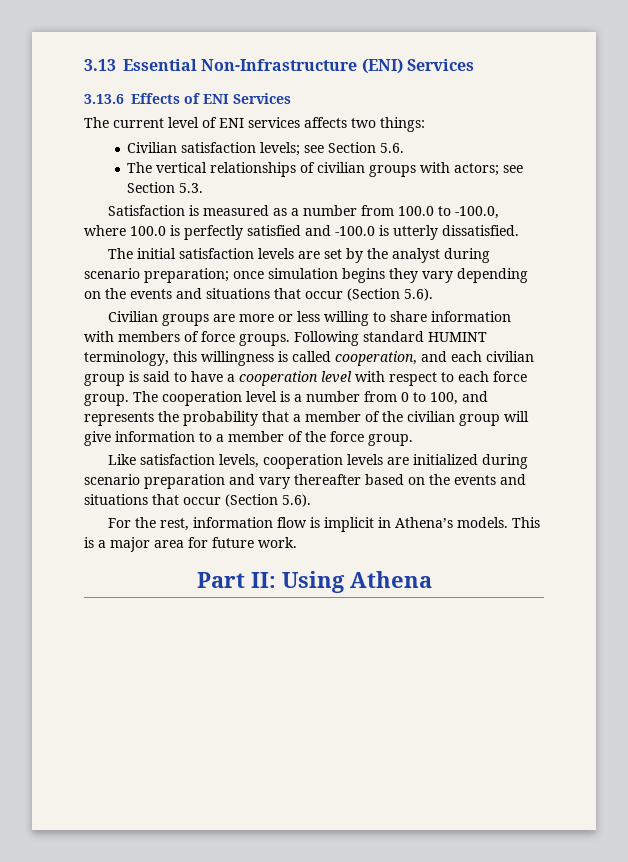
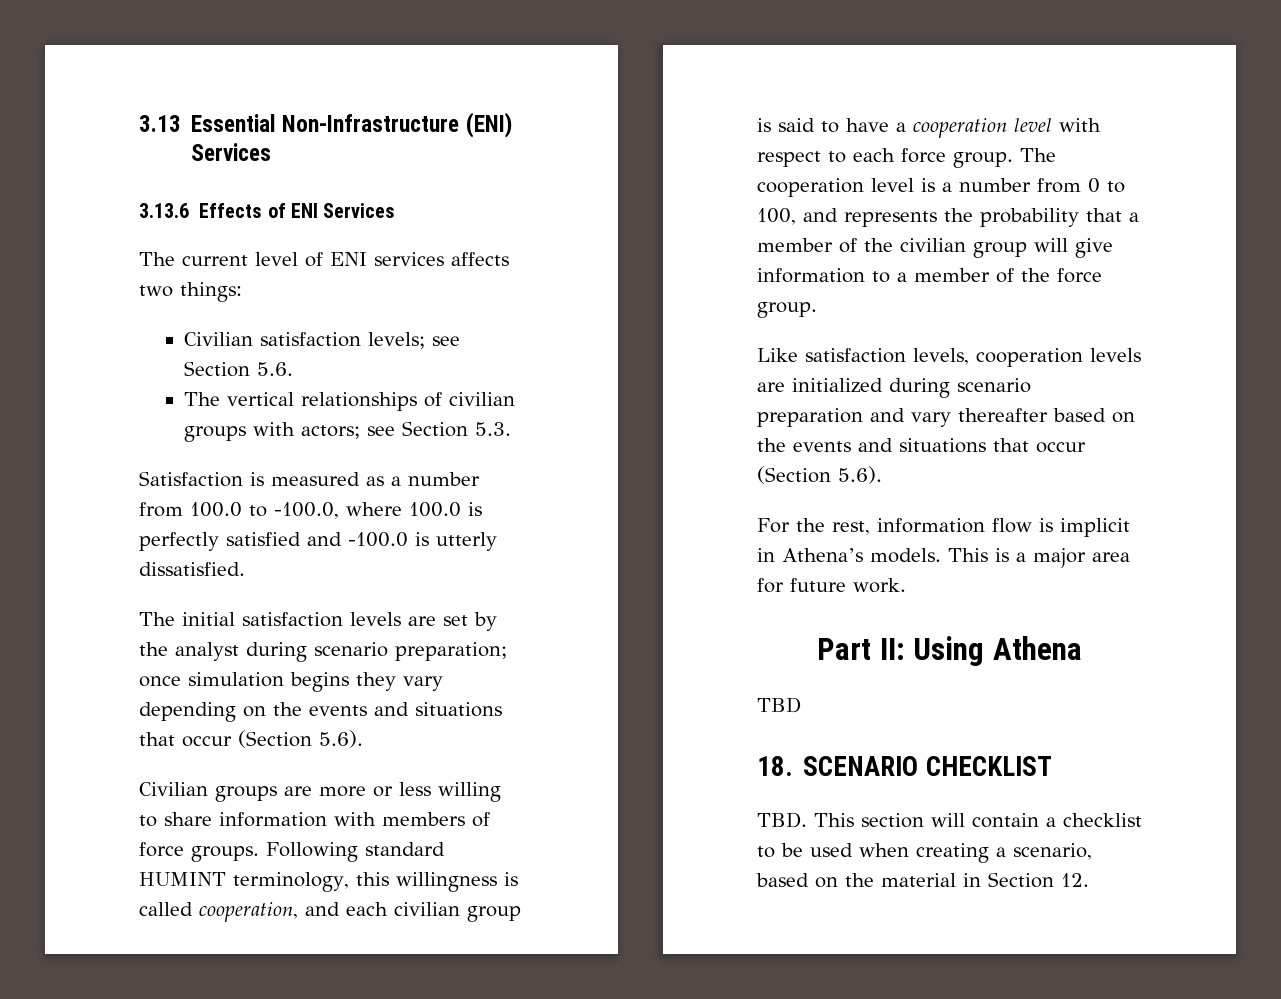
(432, 579) none -> [757,697,801,713] [757,756,1052,776] [757,812,1142,828] [757,843,1092,863] [756,872,1089,888] // TBD // 18. SCENARIO CHECKLIST // TBD. This section will contain a checklist to be used when creating a scenario, based on the material in Section 12.

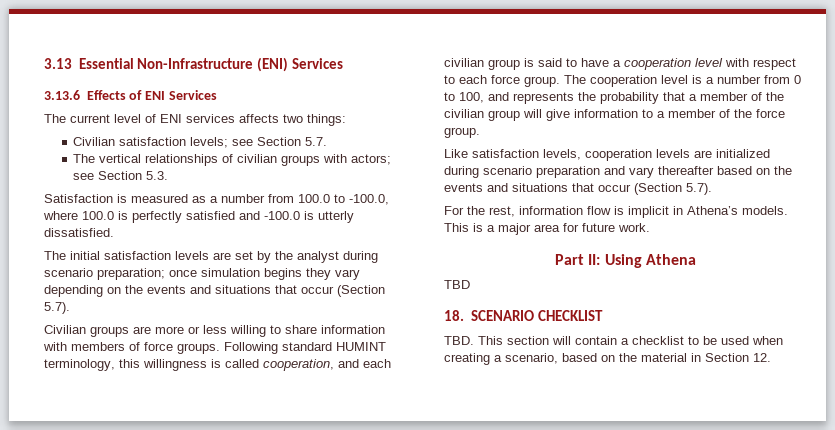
[257,362,294,376] 5.6. -> [305,137,328,146] 5.7.
[319,730,363,748] 5.6). -> [44,302,70,314] 5.7).
[838,466,882,484] 5.6). -> [686,183,712,195] 5.7).

